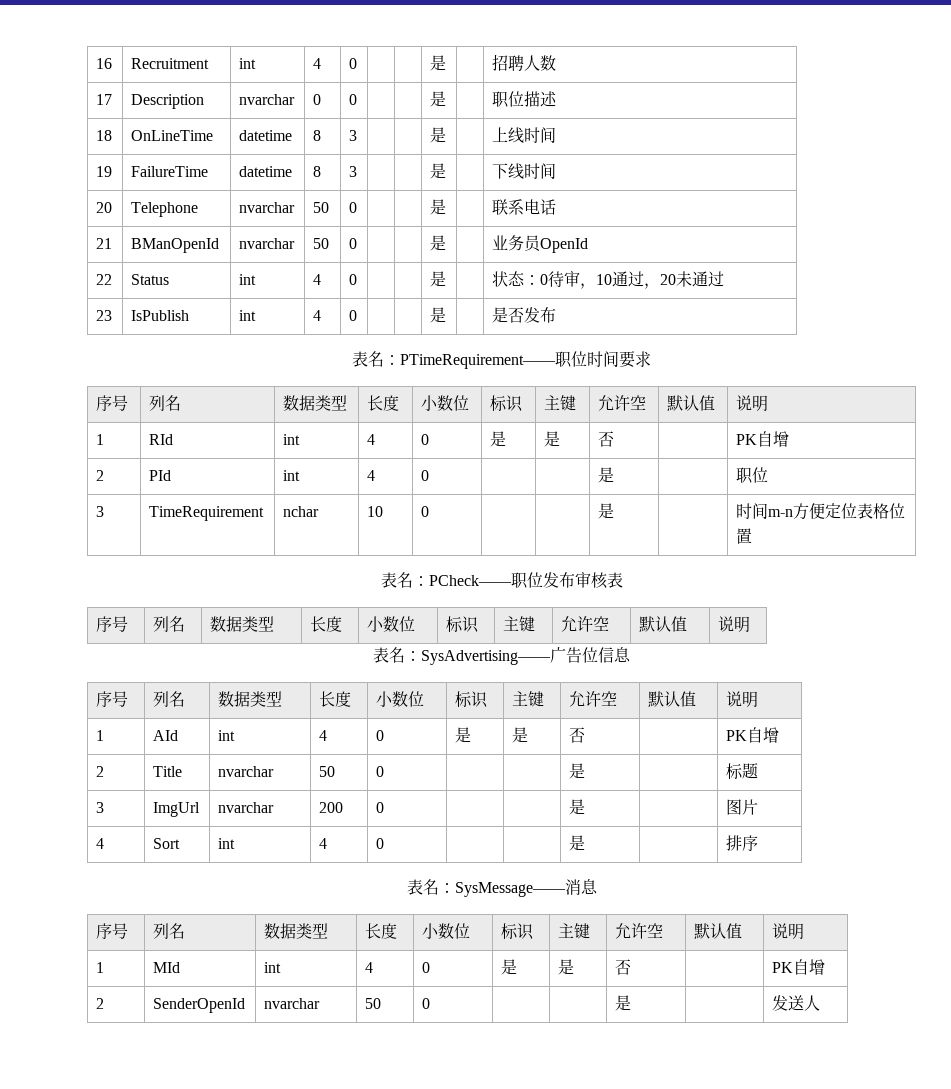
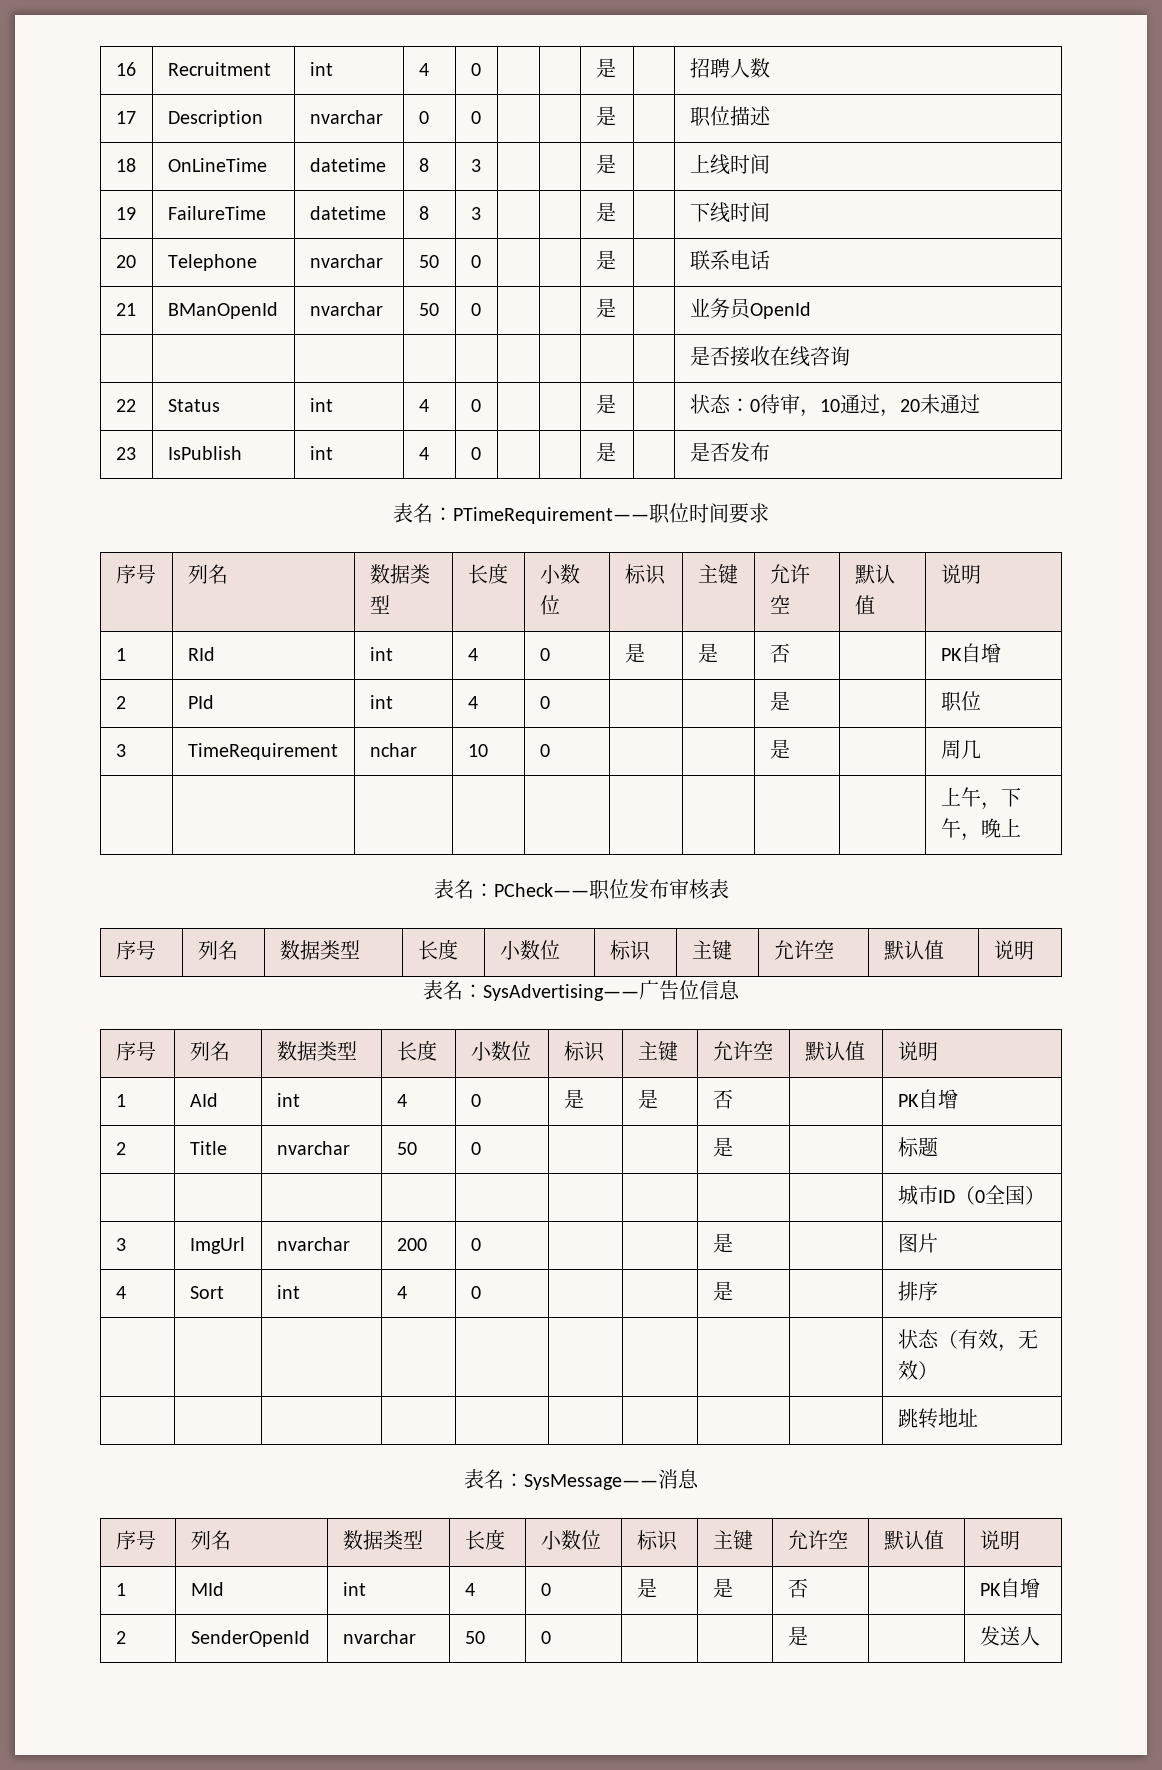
(589, 245) none -> [689,346,850,367] // | | | | | | | | | 是否接收在线咨询
[736,503,906,520] [736,528,753,544] 时间m-n方便定位表格位置 -> [940,740,981,759] [940,787,1021,810] [940,818,1021,841] 周几 // | | | | | | | | | 上午，下午，晚上
(759, 771) none -> [897,1185,1045,1205] // | | | | | | | | | 城市ID（0全国）
(759, 843) none -> [897,1329,1038,1352] [897,1360,938,1380] [897,1408,978,1429] // | | | | | | | | | 状态（有效，无效） // | | | | | | | | | 跳转地址

